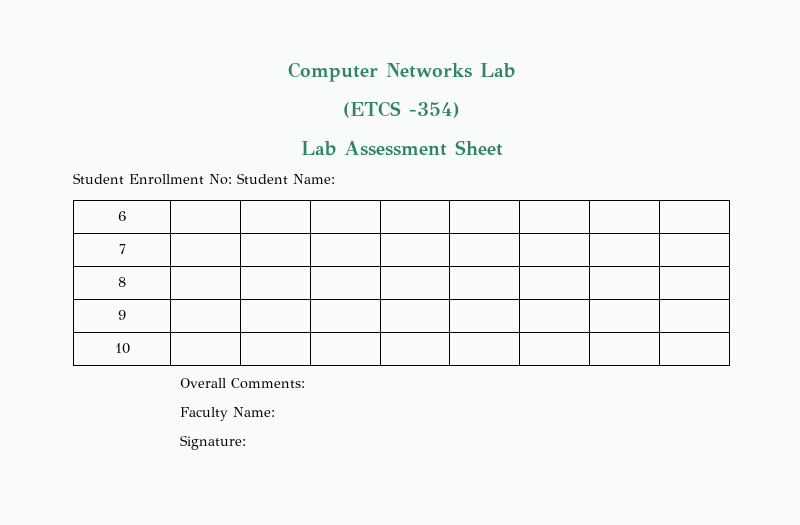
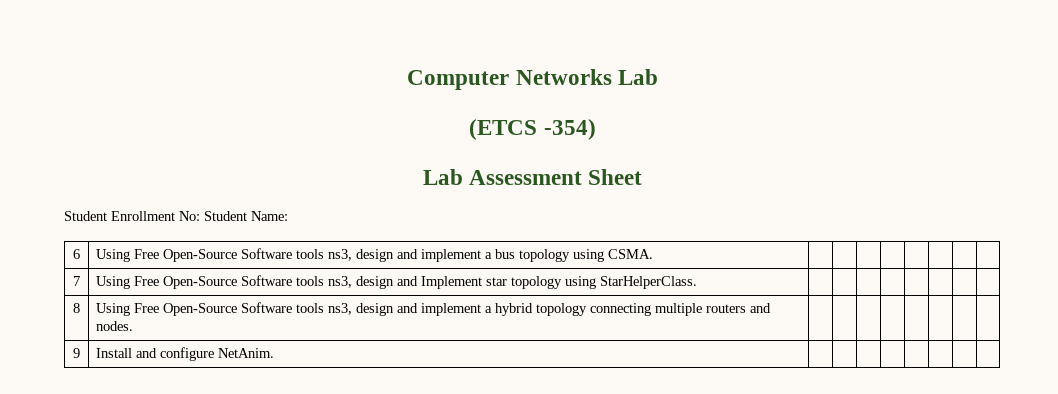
[118,244,126,254] [118,277,126,287] [118,310,126,320] [114,343,130,354] [180,378,306,389] [180,407,276,421] [180,435,247,450] | | | | | | | // 7 | | | | | | | | // 8 | | | | | | | | // 9 | | | | | | | | // 10 | | | | | | | | // Overall Comments: // Faculty Name: // Signature: -> [96,248,654,262] [73,276,80,286] [96,275,698,289] [73,303,80,313] [96,302,772,316] [96,321,134,331] [73,348,80,358] [96,347,275,361] Using Free Open-Source Software tools ns3, design and implement a bus topology using CSMA. | | | | | | | | // 7 | Using Free Open-Source Software tools ns3, design and Implement star topology using StarHelperClass. | | | | | | | | // 8 | Using Free Open-Source Software tools ns3, design and implement a hybrid topology connecting multiple routers and nodes. | | | | | | | | // 9 | Install and configure NetAnim. | | | | | | | |

